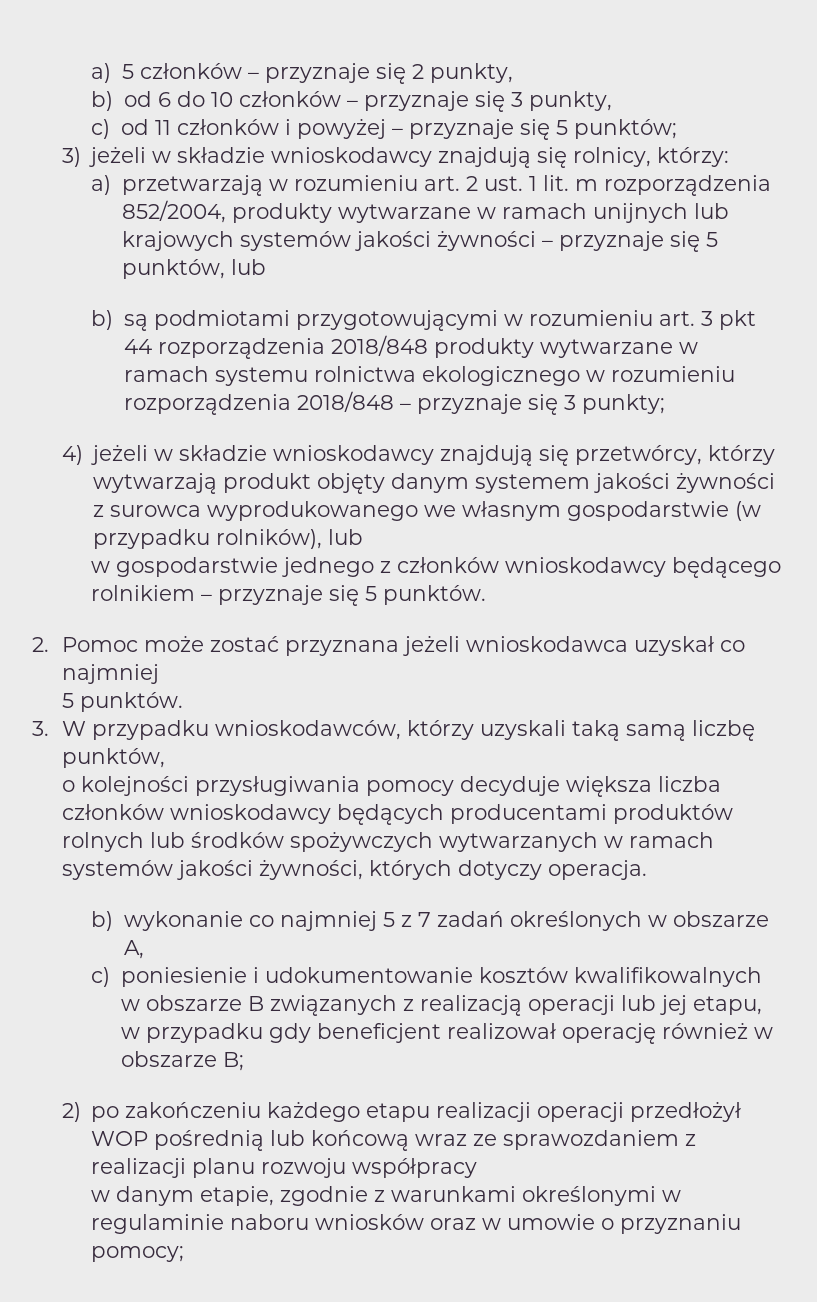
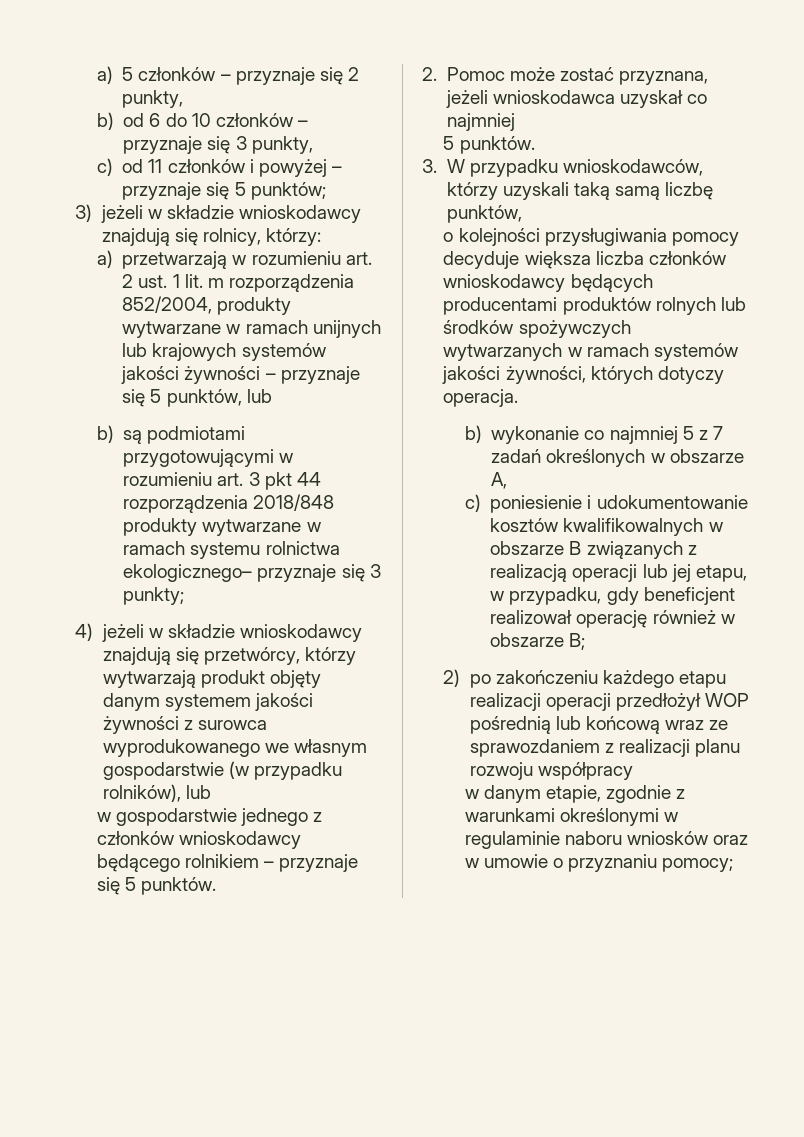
[422,366,736,386] [124,391,412,415] ekologicznego w rozumieniu rozporządzenia 2018/848 – -> [123,564,253,582] ekologicznego–
[284,640,399,656] przyznana -> [618,71,708,85] przyznana,
[146,1023,264,1043] przypadku -> [509,587,602,605] przypadku,

